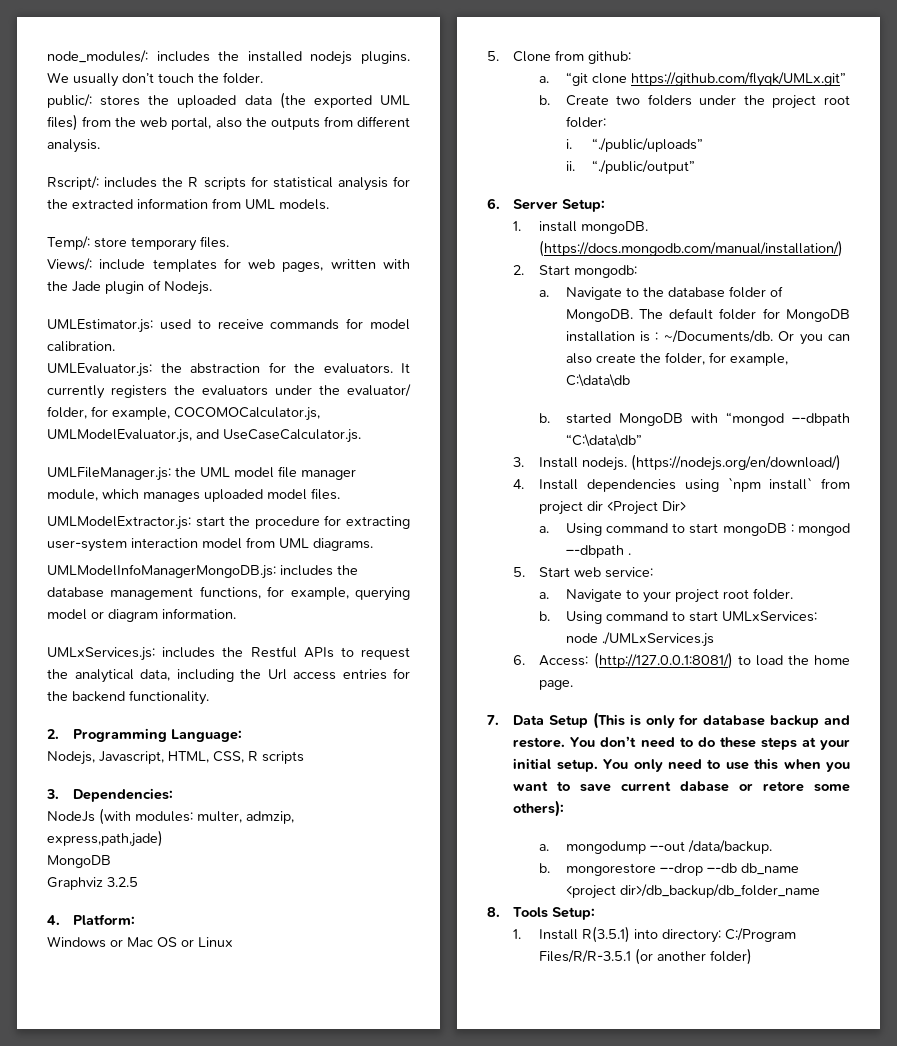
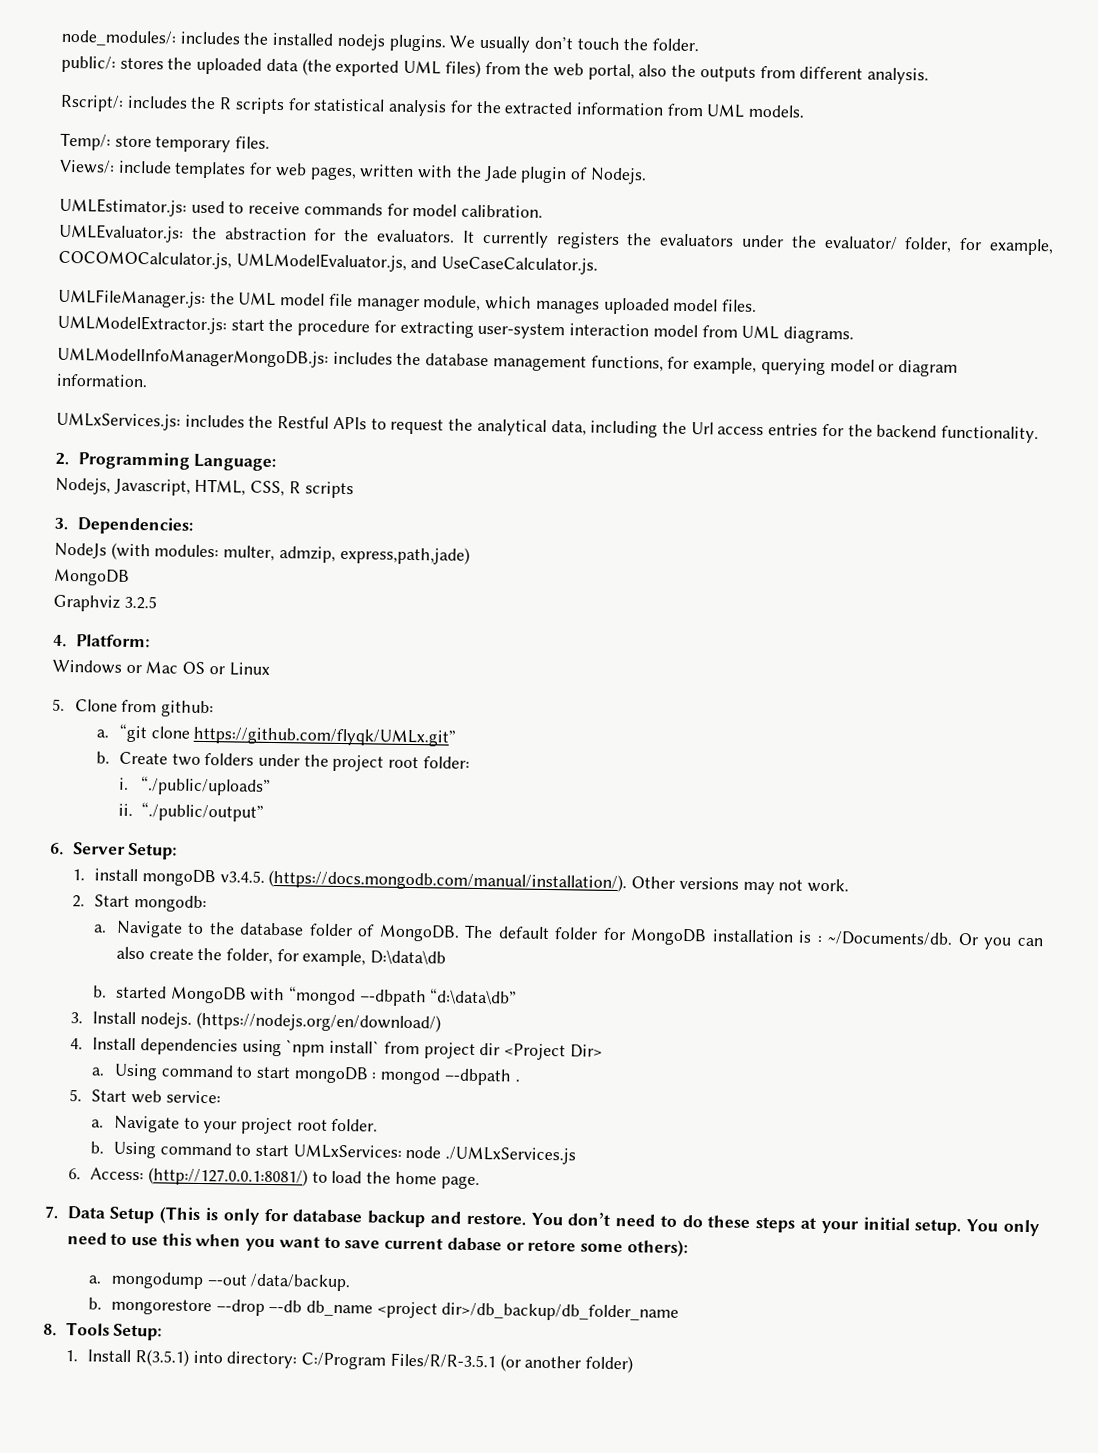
[581,221,649,234] [539,240,844,257] mongoDB. (https://docs.mongodb.com/manual/installation/) -> [141,869,849,895] mongoDB v3.4.5. (https://docs.mongodb.com/manual/installation/). Other versions may not work.
[565,374,630,387] C:\data\db -> [370,949,447,965] D:\data\db
[565,434,642,447] “C:\data\db” -> [429,988,518,1005] “d:\data\db”

